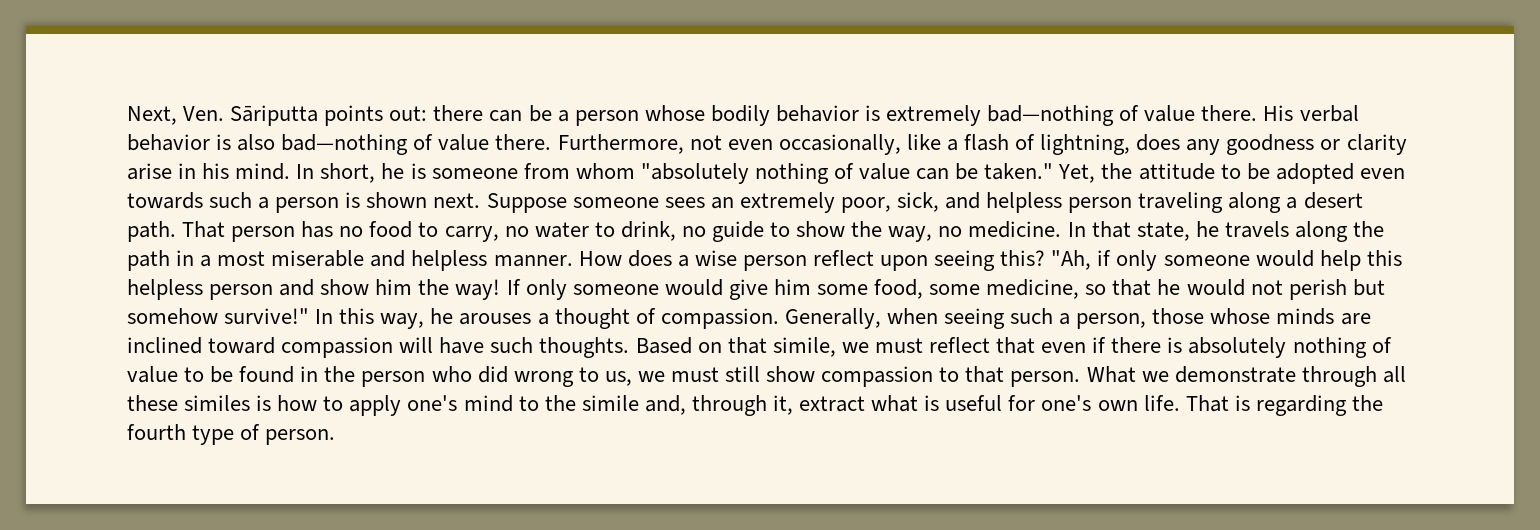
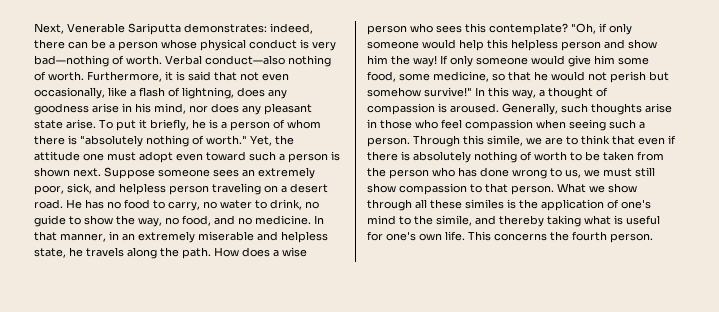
[183,105,428,126] Ven. Sāriputta points out: -> [67,23,313,35] Venerable Sariputta demonstrates: indeed,
[710,105,1359,126] [127,134,684,155] bodily behavior is extremely bad—nothing of value there. His verbal behavior is also bad—nothing of value there. Furthermore, -> [200,39,336,51] [34,55,331,67] [34,71,237,82] physical conduct is very bad—nothing of worth. Verbal conduct—also nothing of worth. Furthermore, it is said that
[1320,134,1407,155] or clarity -> (89, 109) none
[235,163,1405,184] [127,192,203,209] mind. In short, he is someone from whom "absolutely nothing of value can be taken." Yet, the attitude to be adopted even towards -> [154,103,312,115] [34,119,321,131] [34,135,294,147] [34,151,246,163] mind, nor does any pleasant state arise. To put it briefly, he is a person of whom there is "absolutely nothing of worth." Yet, the attitude one must adopt even toward
[1228,192,1282,213] along -> [264,185,278,193] on
[127,221,296,242] path. That person -> [34,199,82,209] road. He
[968,221,1131,238] medicine. In that -> [182,215,324,226] [34,231,328,243] food, and no medicine. In that manner, in an extremely miserable and helpless
[127,250,573,271] path in a most miserable and helpless manner. -> [182,247,211,259] path.
[812,250,1092,271] reflect upon seeing this? "Ah, -> [410,23,596,35] who sees this contemplate? "Oh,
[430,308,532,325] he arouses -> (536, 94) none
[660,308,1371,329] [127,337,990,358] compassion. Generally, when seeing such a person, those whose minds are inclined toward compassion will have such thoughts. Based on that simile, we must reflect -> [367,103,672,115] [367,119,645,131] [367,135,610,147] compassion is aroused. Generally, such thoughts arise in those who feel compassion when seeing such a person. Through this simile, we are to think
[127,366,319,383] value to be found in -> [534,151,664,161] worth to be taken from
[477,366,508,383] did -> [458,167,509,177] has done
[1174,366,1296,383] demonstrate -> [608,183,637,193] show
[277,395,402,416] how to apply -> [519,199,619,211] the application of
[581,395,866,416] simile and, through it, extract -> [436,215,581,227] simile, and thereby taking
[1185,395,1383,416] [127,424,261,445] That is regarding the fourth type of -> [468,231,607,241] This concerns the fourth

